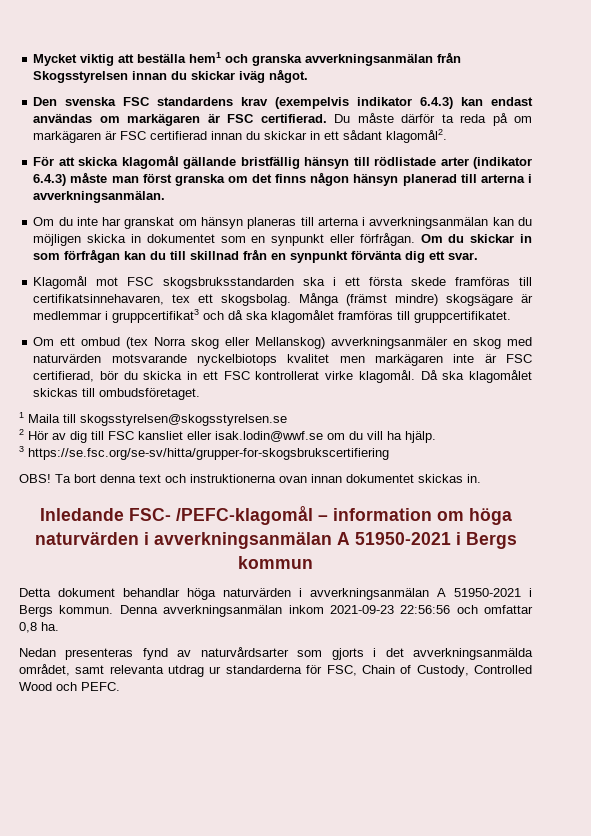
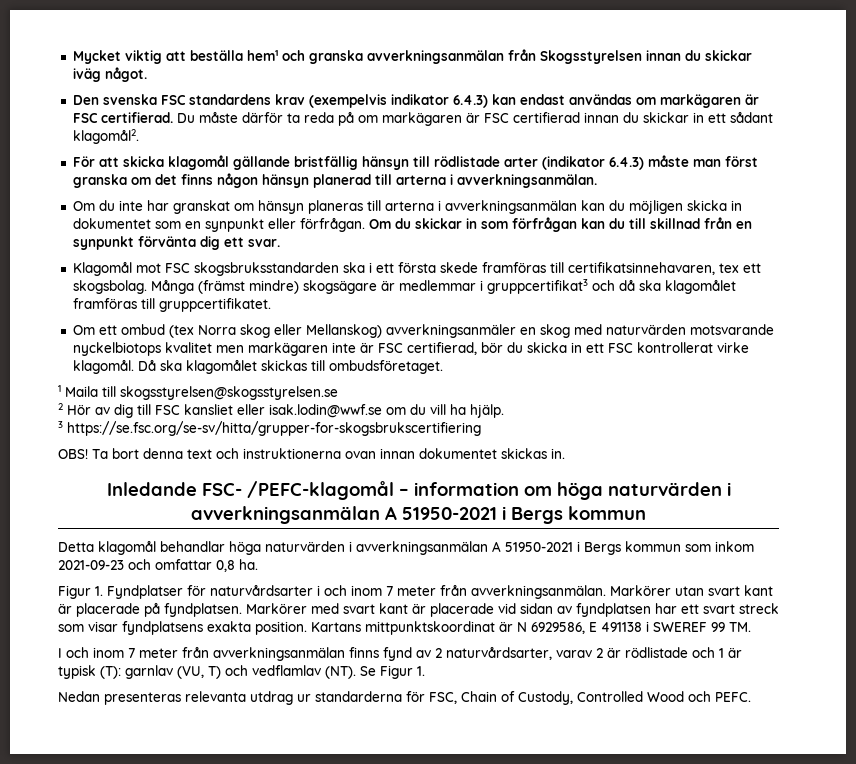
[58,588,115,597] dokument -> [98,540,156,555] klagomål
[59,605,283,617] kommun. Denna avverkningsanmälan -> [625,541,711,552] kommun som
[400,605,451,614] 22:56:56 -> (124, 565) none
[19,647,534,660] [19,664,105,676] Nedan presenteras fynd av naturvårdsarter som gjorts i det avverkningsanmälda området, samt -> [58,584,773,599] [58,602,779,617] [58,621,751,635] [58,646,742,661] [58,665,425,679] [58,691,181,705] Figur 1. Fyndplatser för naturvårdsarter i och inom 7 meter från avverkningsanmälan. Markörer utan svart kant är placerade på fyndplatsen. Markörer med svart kant är placerade vid sidan av fyndplatsen har ett svart streck som visar fyndplatsens exakta position. Kartans mittpunktskoordinat är N 6929586, E 491138 i SWEREF 99 TM. // I och inom 7 meter från avverkningsanmälan finns fynd av 2 naturvårdsarter, varav 2 är rödlistade och 1 är typisk (T): garnlav (VU, T) och vedflamlav (NT). Se Figur 1. // Nedan presenteras

